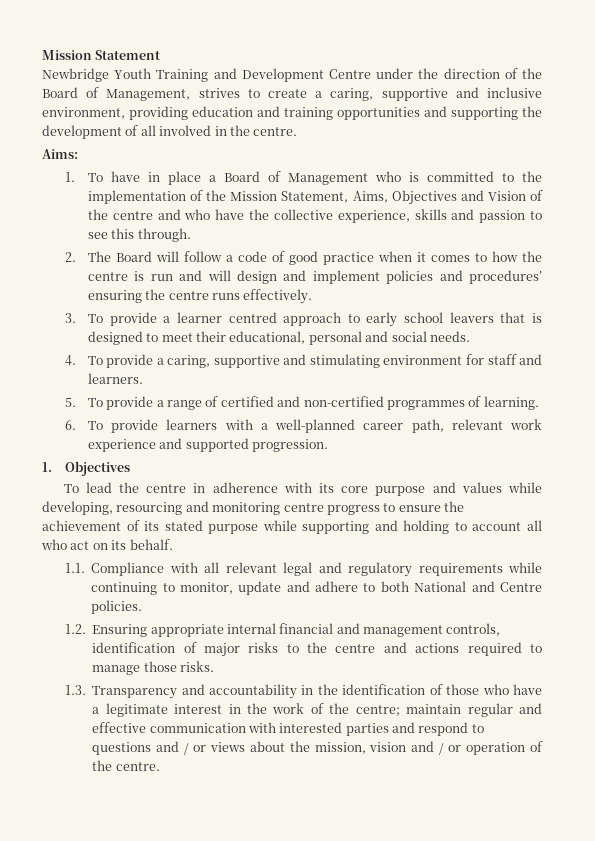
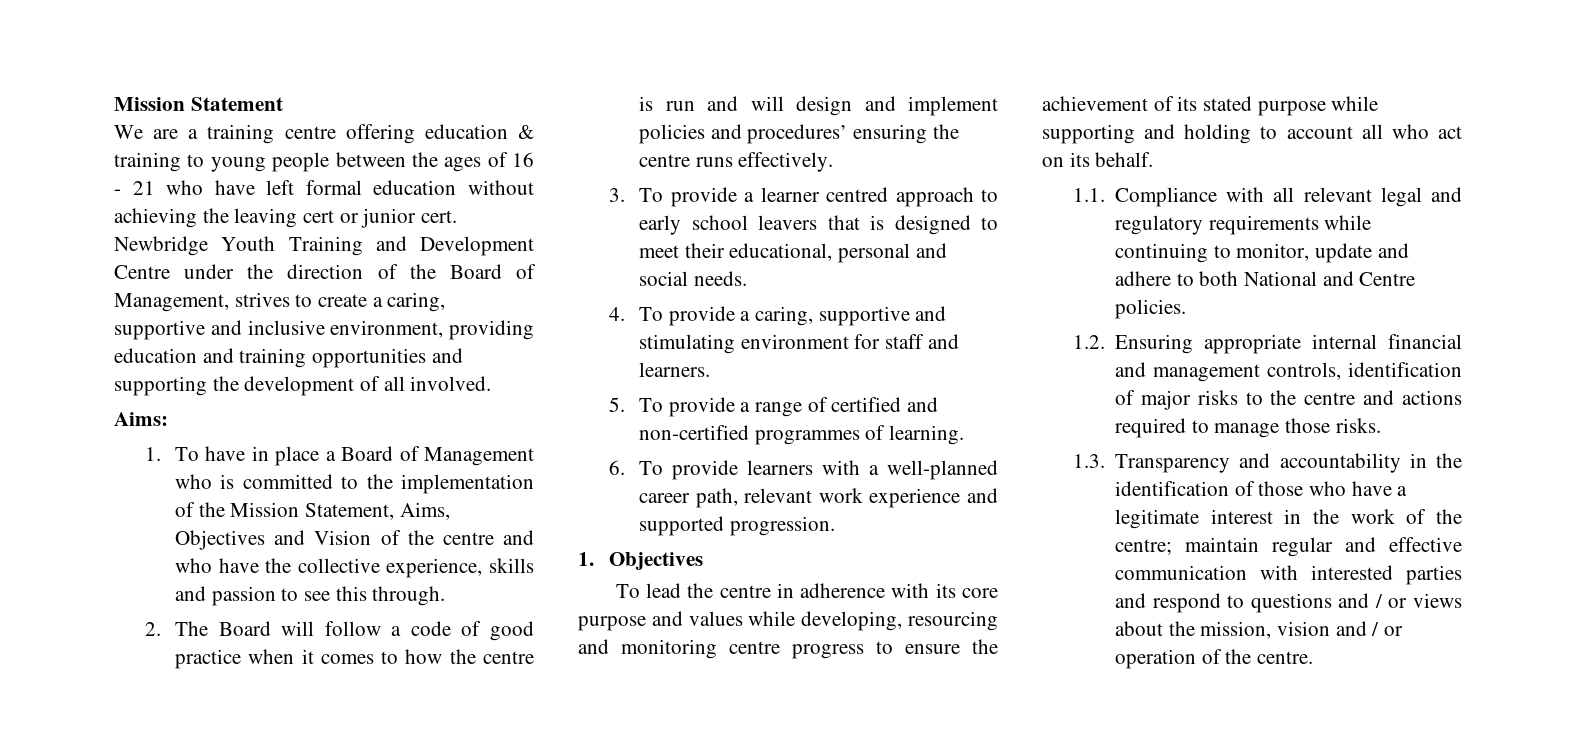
(161, 55) none -> [114,124,534,144] [114,152,534,172] [114,180,534,195] [114,208,458,228] We are a training centre offering education & training to young people between the ages of 16 - 21 who have left formal education without achieving the leaving cert or junior cert.
[159,125,298,136] involved in the centre. -> [410,376,492,391] involved.

